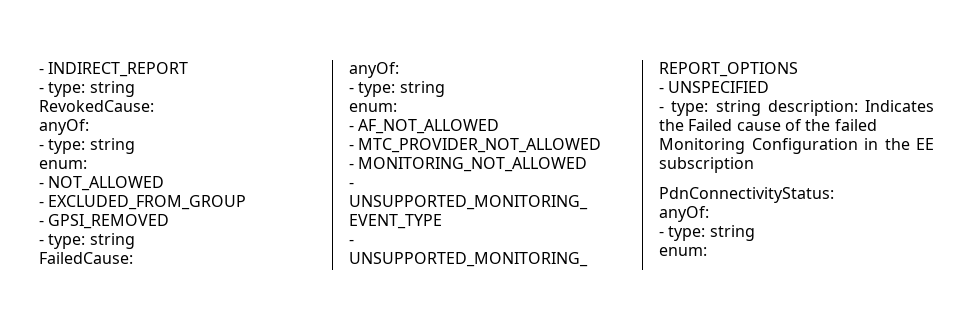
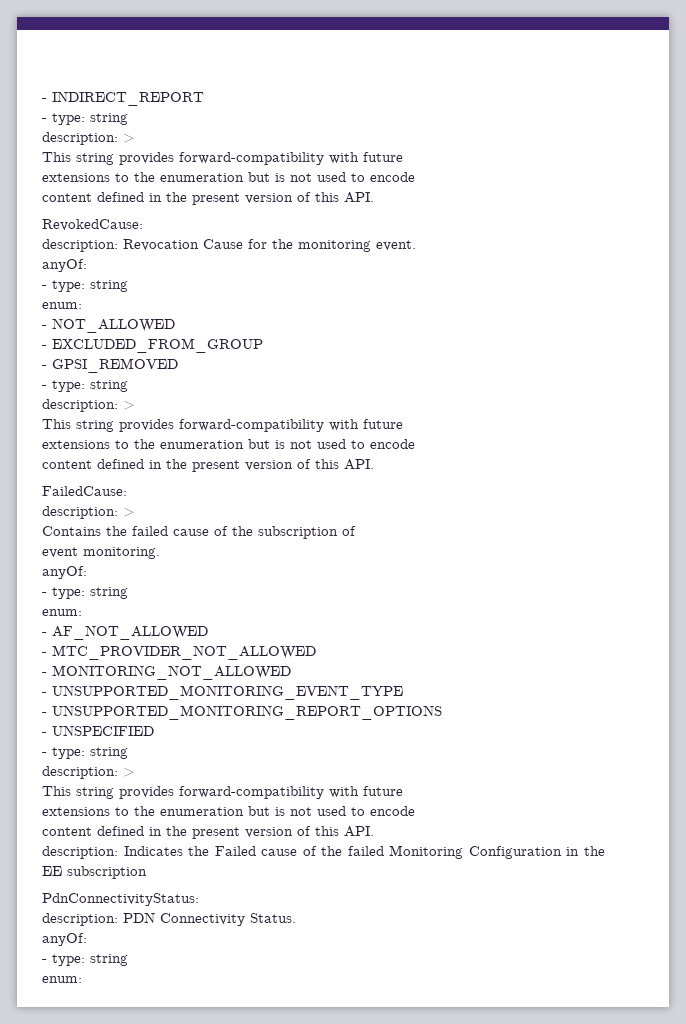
[39,100,154,112] RevokedCause: -> [42,132,135,145] [42,152,403,165] [42,172,415,182] [42,192,374,205] [42,219,143,231] [42,239,416,252] description: > // This string provides forward-compatibility with future // extensions to the enumeration but is not used to encode // content defined in the present version of this API. // RevokedCause: // description: Revocation Cause for the monitoring event.
[39,252,133,264] FailedCause: -> [42,399,135,412] [42,419,403,432] [42,439,415,449] [42,459,374,472] [42,486,127,496] [42,506,135,519] [42,526,356,539] [42,547,160,559] description: > // This string provides forward-compatibility with future // extensions to the enumeration but is not used to encode // content defined in the present version of this API. // FailedCause: // description: > // Contains the failed cause of the subscription of // event monitoring.
(761, 108) none -> [42,766,135,779] [42,786,403,799] [42,806,415,816] [42,826,374,839] // description: > // This string provides forward-compatibility with future // extensions to the enumeration but is not used to encode // content defined in the present version of this API. //
(834, 195) none -> [42,912,296,926] // description: PDN Connectivity Status.

